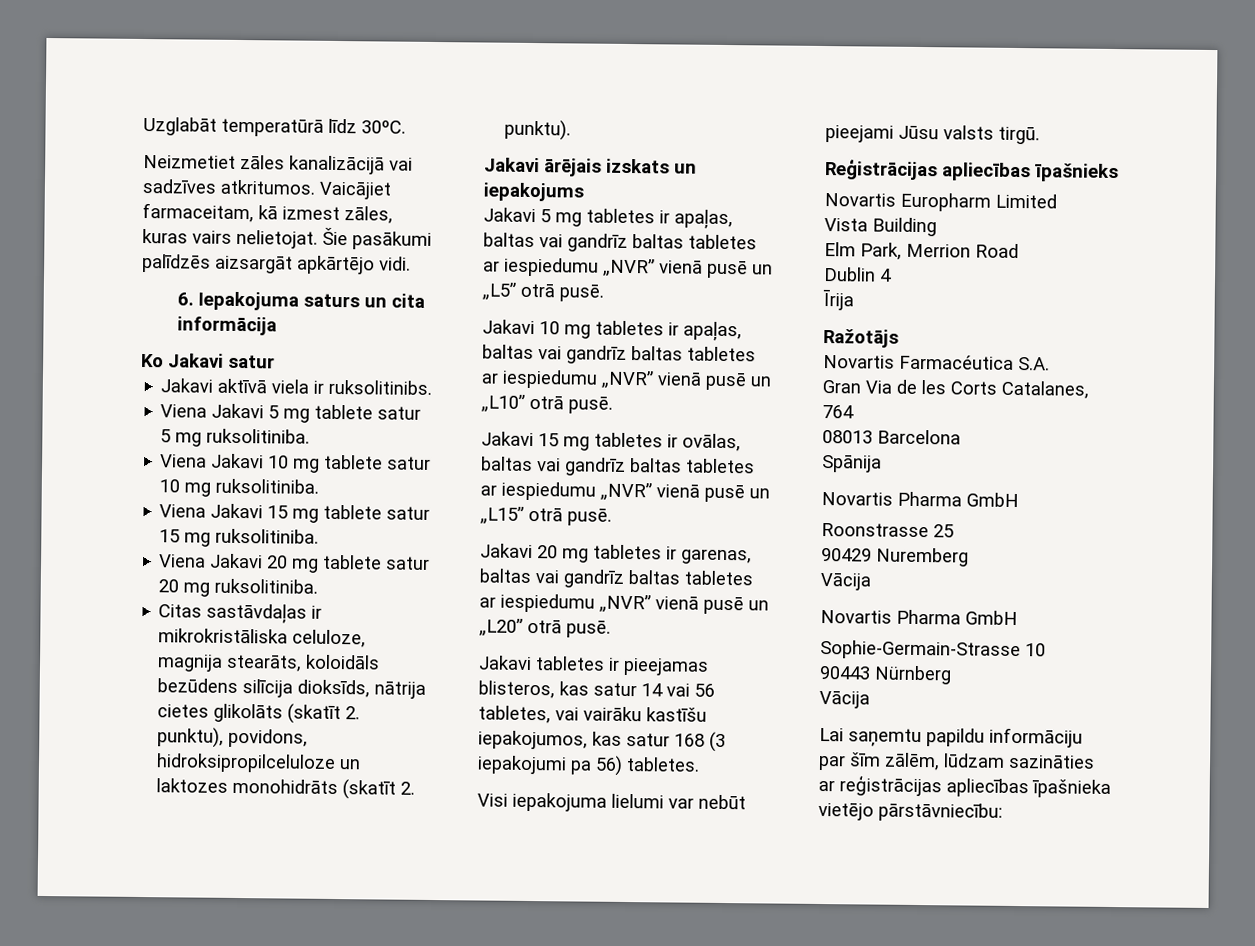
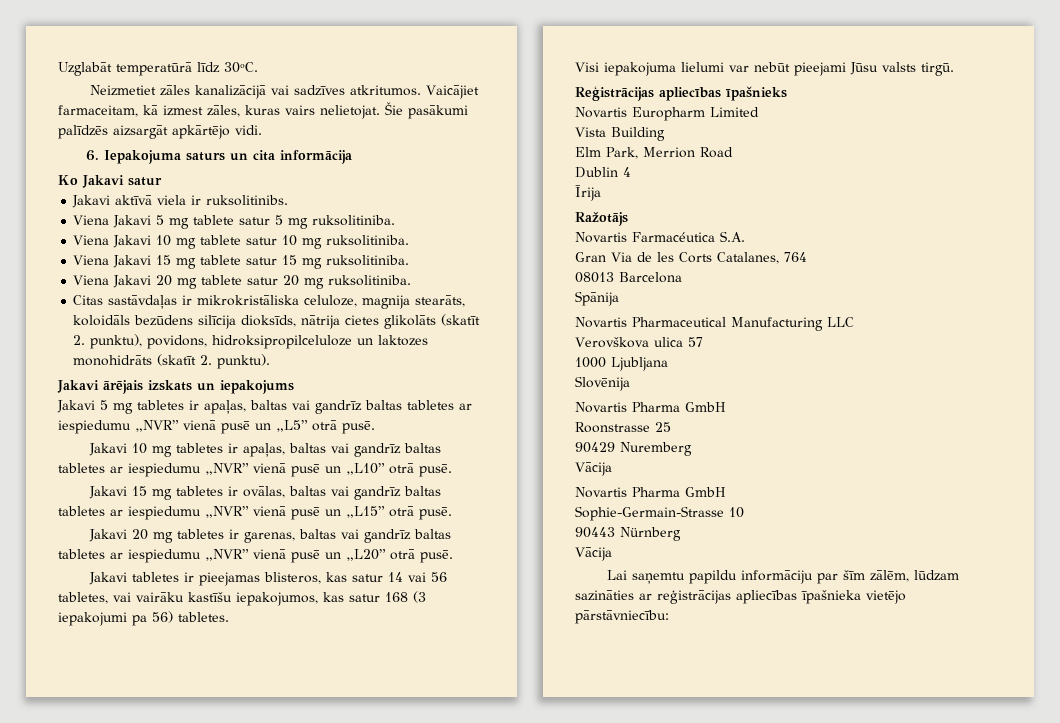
(882, 464) none -> [575,317,854,331] [575,337,703,348] [575,357,668,371] [575,376,630,391] // Novartis Pharmaceutical Manufacturing LLC // Verovškova ulica 57 // 1000 Ljubljana // Slovēnija

